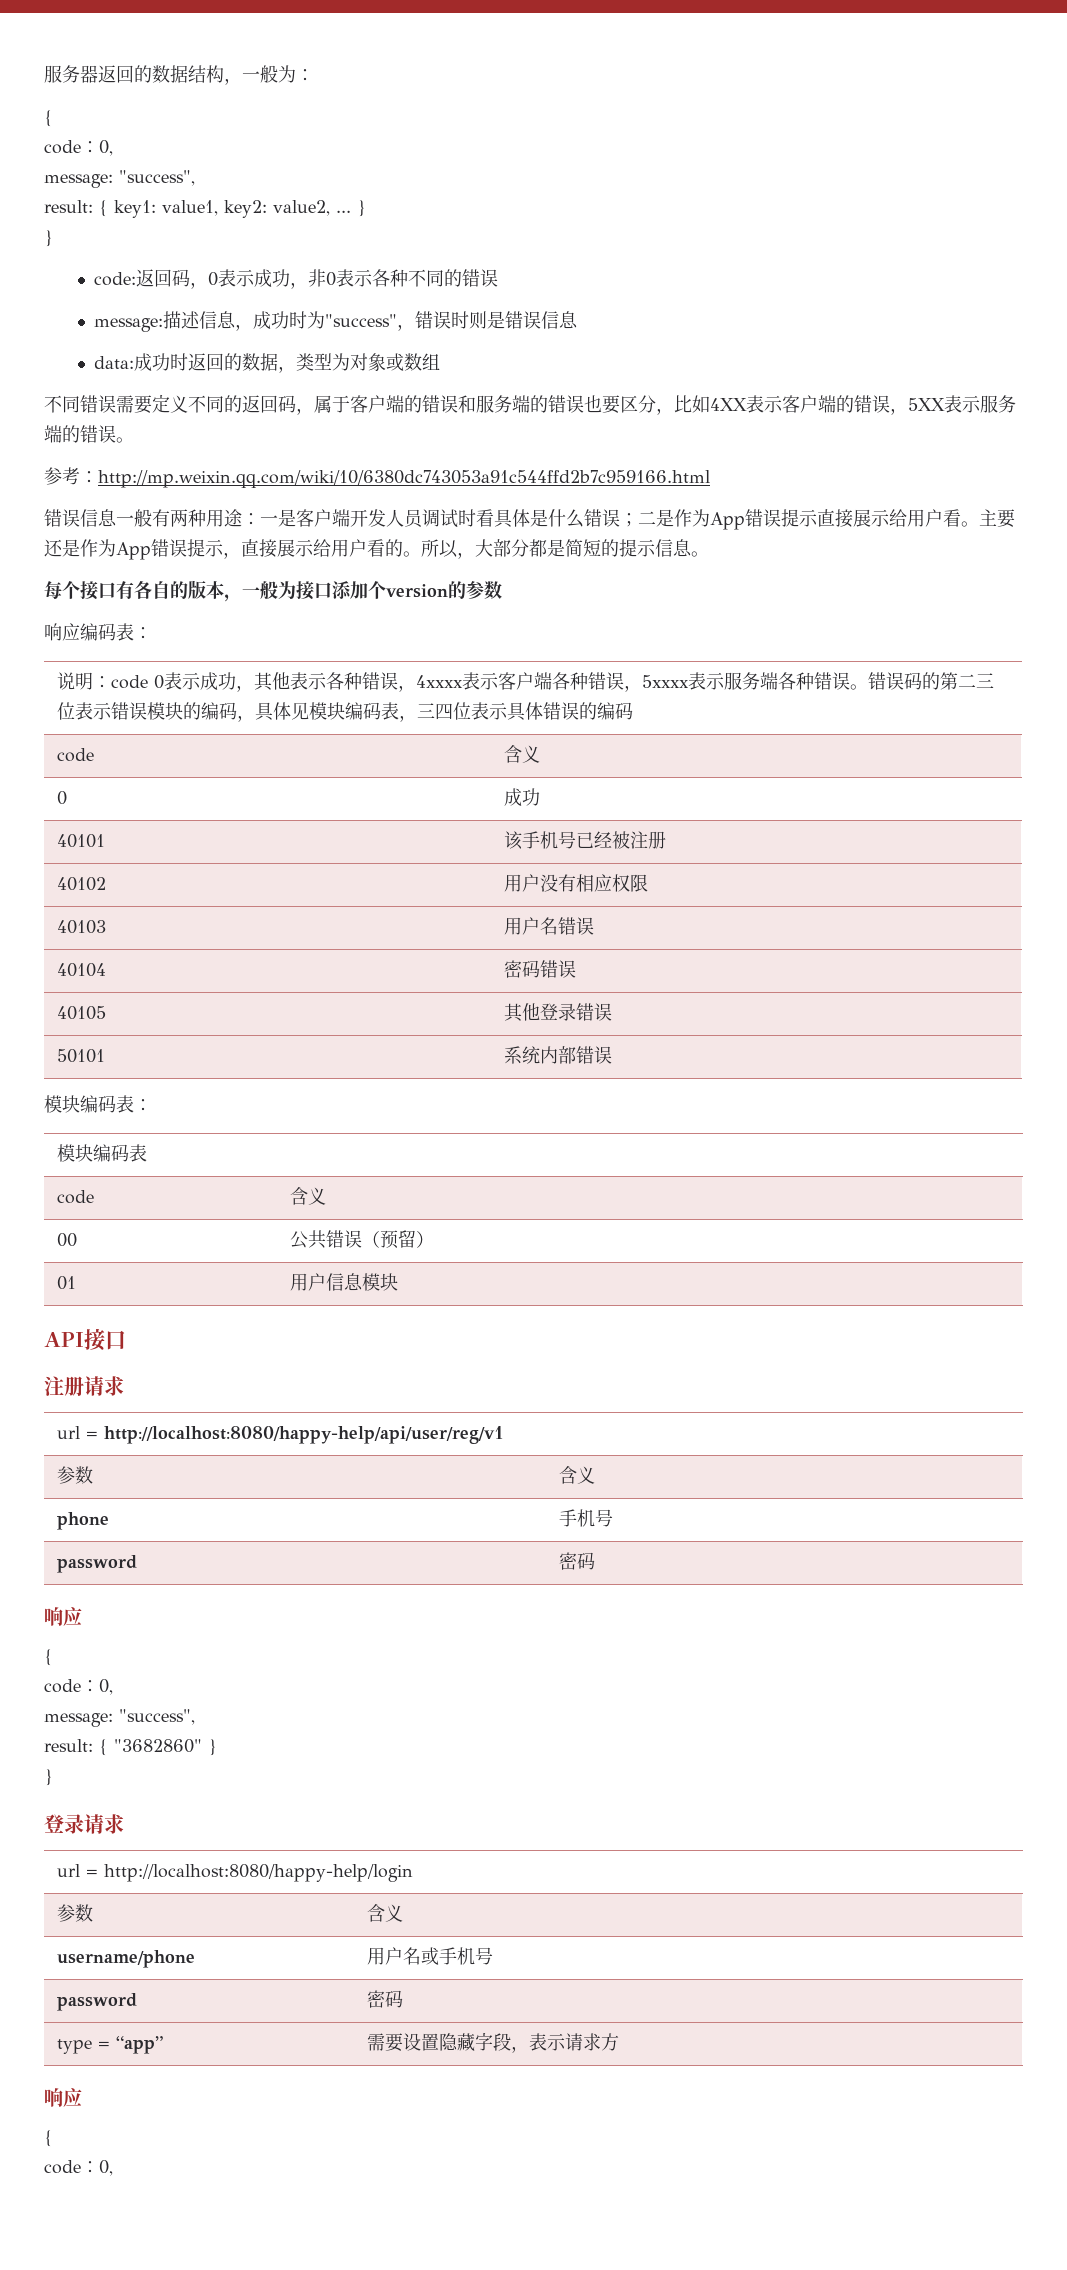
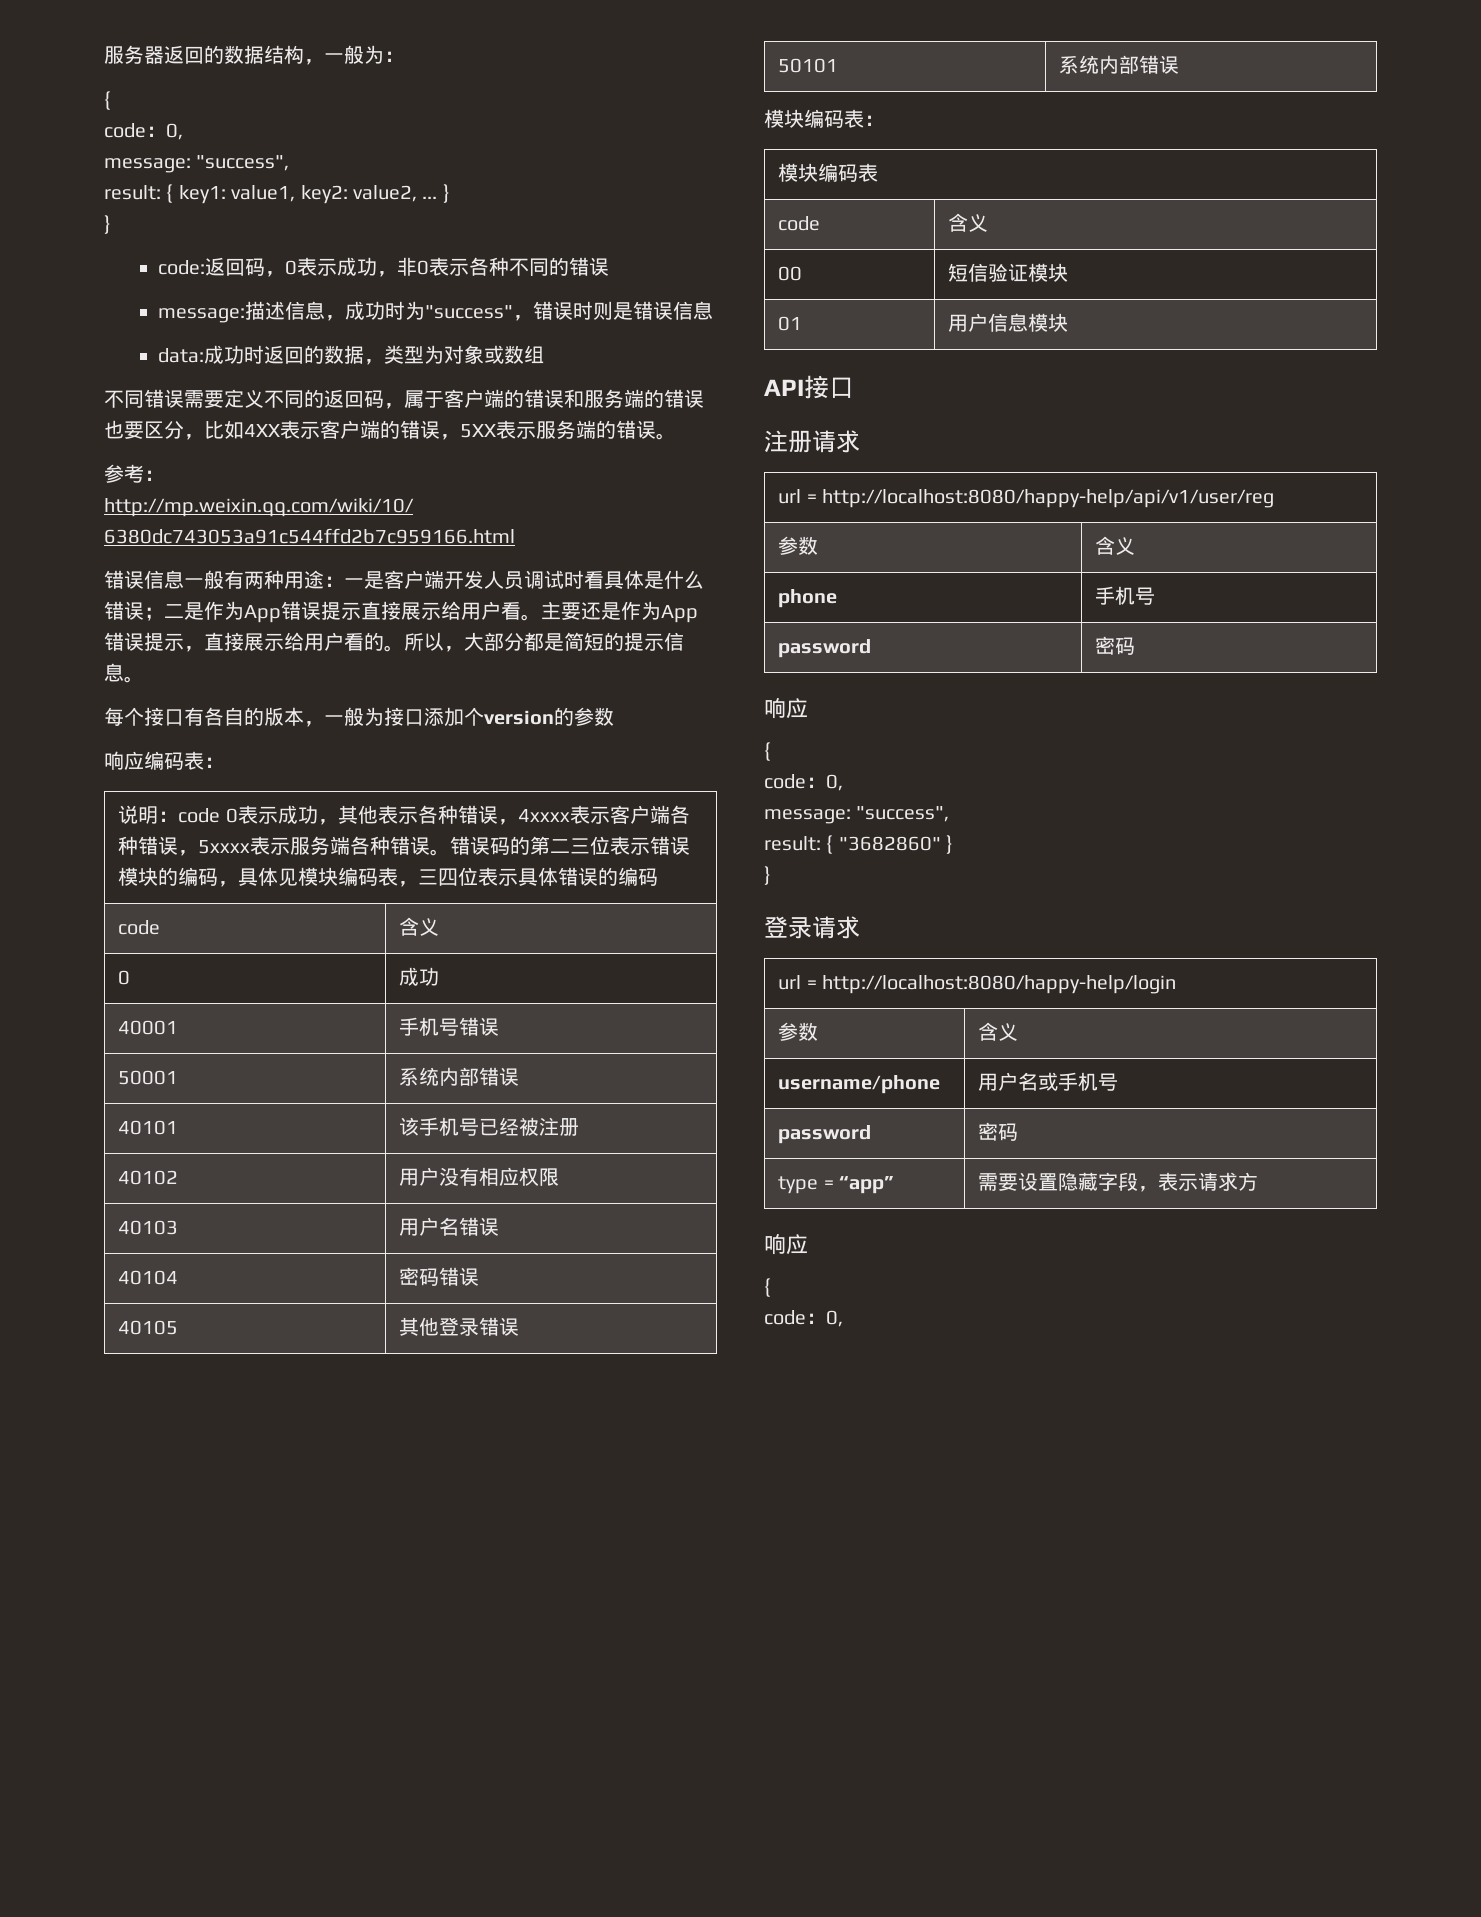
(540, 797) none -> [118,1020,179,1035] [399,1017,500,1036] [118,1070,179,1085] [399,1067,520,1086] // 40001 | 手机号错误 // 50001 | 系统内部错误
[289,1230,434,1249] 公共错误（预留） -> [948,263,1069,282] 短信验证模块
[103,1426,504,1444] http://localhost:8080/happy-help/api/user/reg/v1 -> [821,489,1274,508] http://localhost:8080/happy-help/api/v1/user/reg

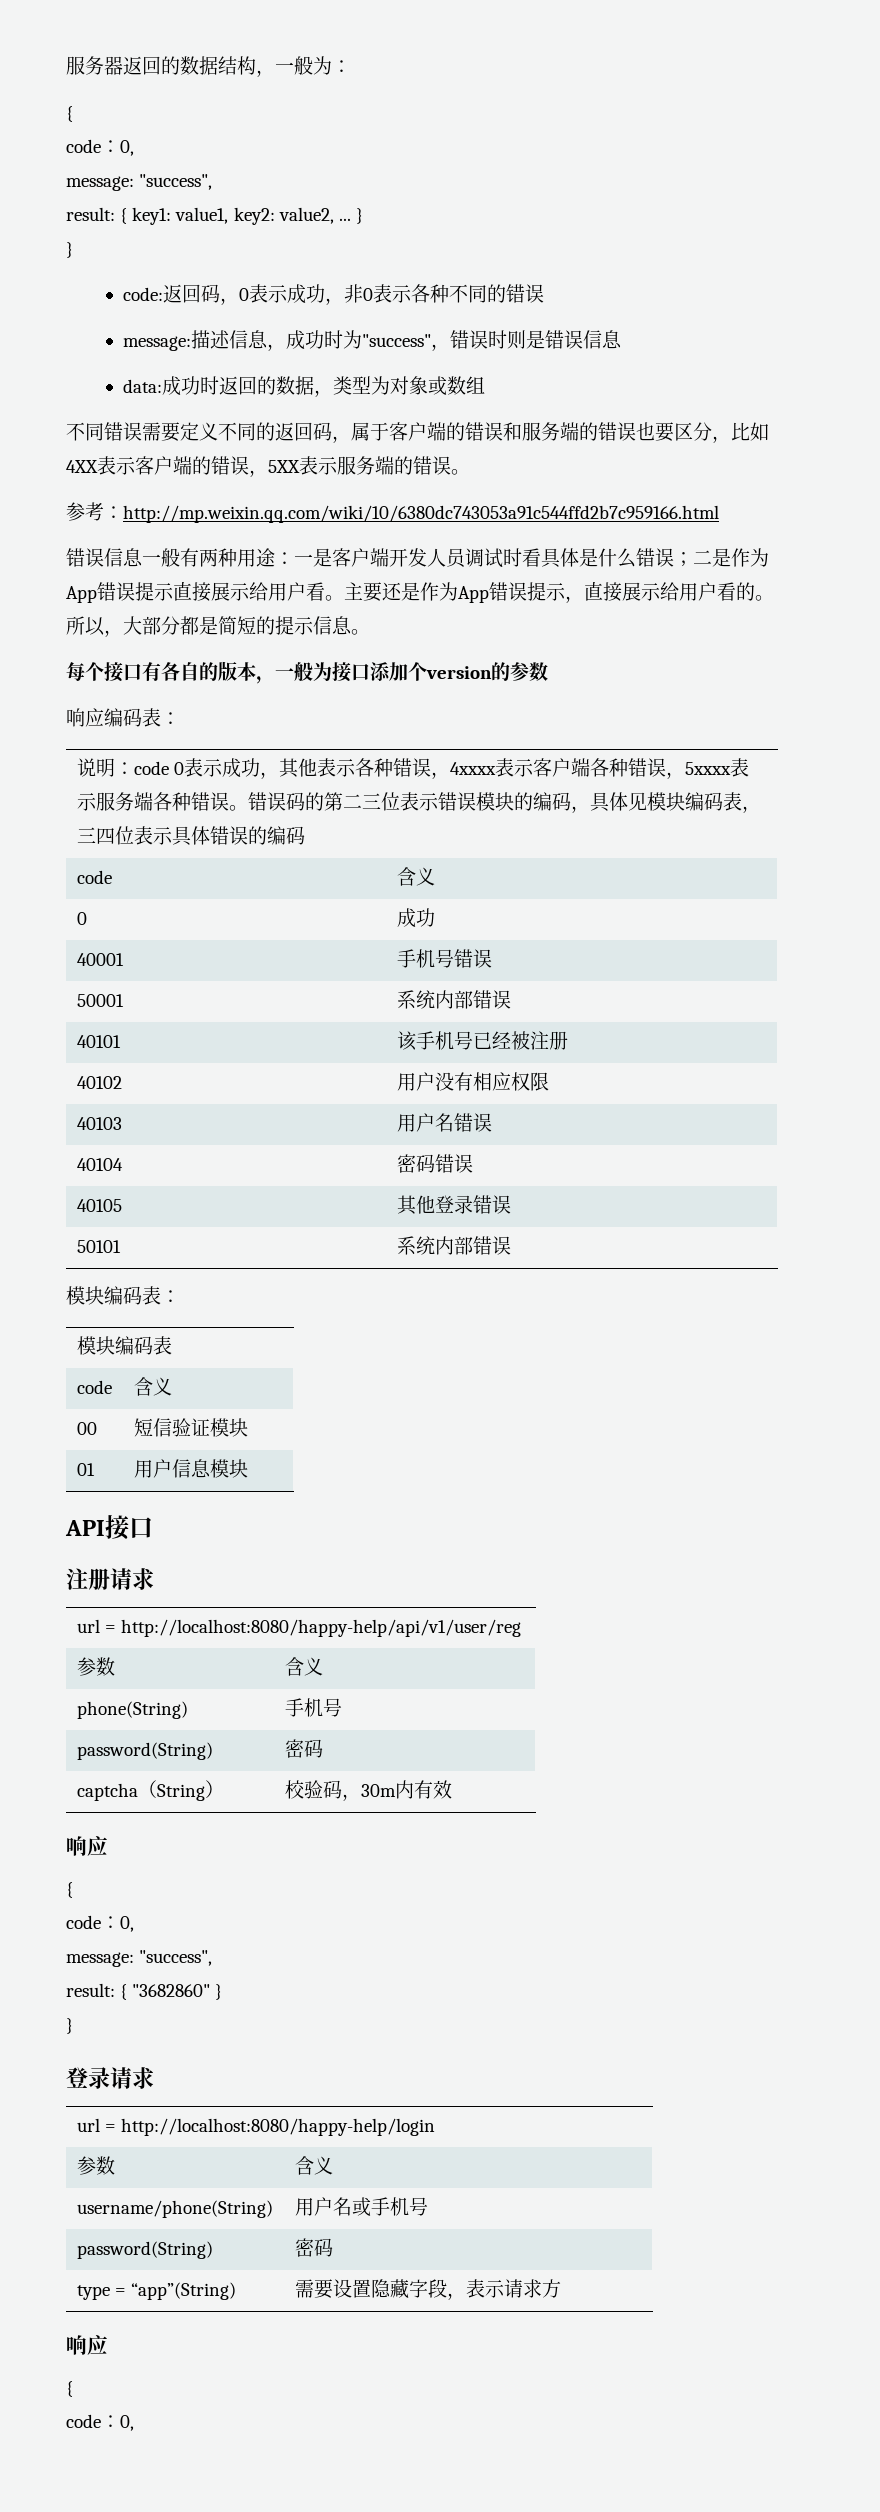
[778,589,838,608] [1095,586,1156,605] [778,639,872,658] [1095,636,1136,655] phone | 手机号 // password | 密码 -> [76,1701,188,1719] [284,1698,342,1717] [76,1742,213,1760] [284,1739,323,1758] [76,1780,224,1801] [284,1780,452,1801] phone(String) | 手机号 // password(String) | 密码 // captcha（String） | 校验码，30m内有效
[778,1075,941,1094] username/phone -> [76,2200,273,2218] username/phone(String)
[778,1125,872,1144] password -> [76,2241,213,2259] password(String)
[838,1176,894,1194] “app” -> [131,2282,237,2300] “app”(String)

